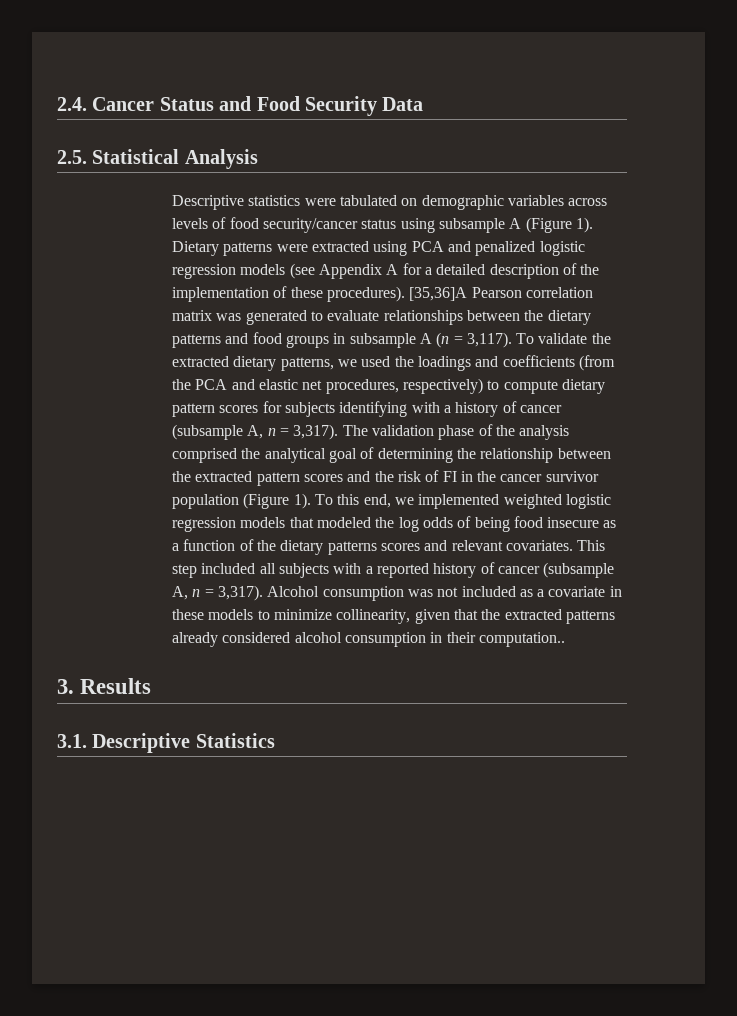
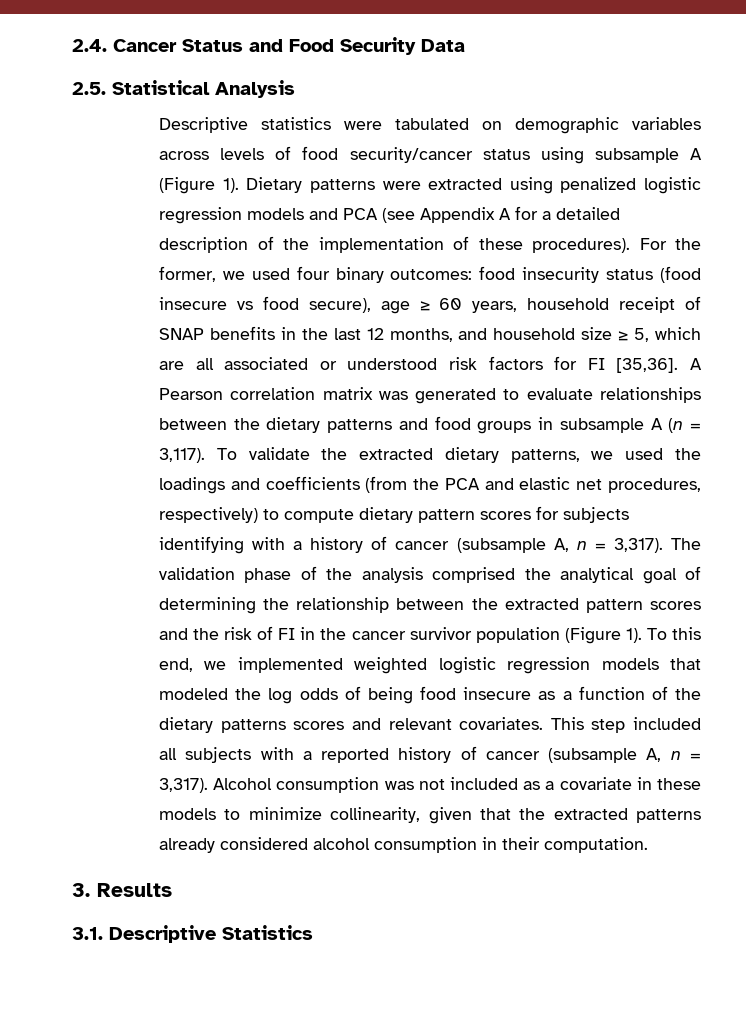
[411,241,471,252] PCA and -> (553, 185) none
(286, 269) none -> [309,208,379,220] and PCA
[409,287,468,301] [35,36]A -> [639,238,702,250] [159,266,701,283] [159,296,701,314] [159,326,701,342] [159,356,703,373] For the former, we used four binary outcomes: food insecurity status (food insecure vs food secure), age ≥ 60 years, household receipt of SNAP benefits in the last 12 months, and household size ≥ 5, which are all associated or understood risk factors for FI [35,36]. A
[478,632,565,647] computation.. -> [544,837,649,853] computation.

